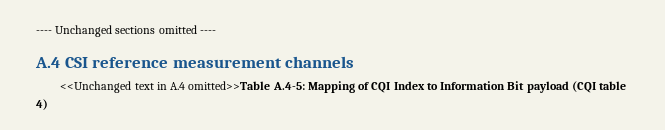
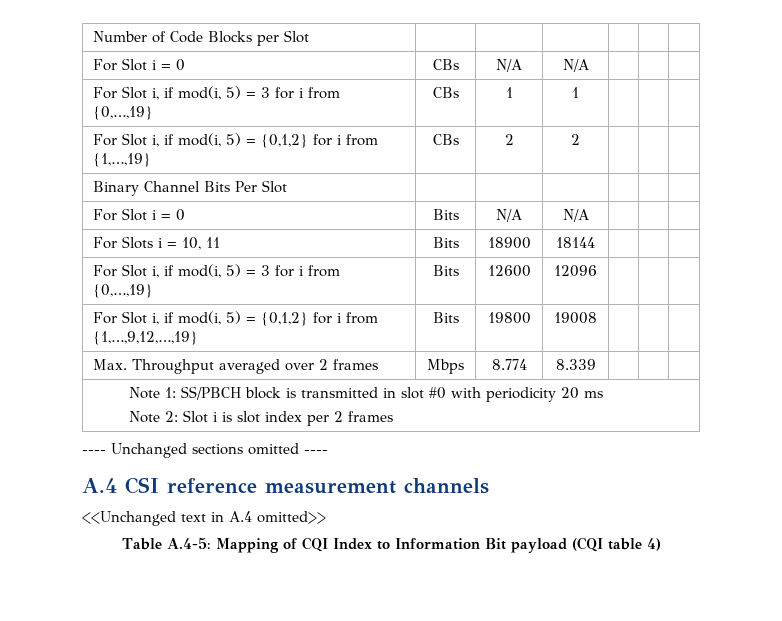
(36, 32) none -> [93,30,310,46] [93,58,186,71] [432,59,459,70] [496,59,522,72] [562,59,589,72] [93,86,341,100] [93,106,154,120] [432,87,459,98] [505,87,513,98] [572,87,579,98] [93,133,379,148] [93,153,152,167] [432,134,459,145] [504,134,514,145] [571,134,580,145] [93,180,288,196] [93,208,186,221] [432,209,459,220] [496,209,522,222] [562,209,589,222] [93,236,221,250] [432,237,459,248] [487,237,531,249] [556,237,595,248] [93,264,341,278] [93,284,154,298] [432,265,459,276] [487,265,531,277] [554,265,597,277] [93,311,379,326] [93,331,199,345] [432,312,459,323] [487,312,531,324] [554,312,597,324] [93,359,379,374] [427,359,464,374] [491,359,527,370] [555,359,596,370] [128,386,603,402] [128,410,393,426] Number of Code Blocks per Slot | | | | | | // For Slot i = 0 | CBs | N/A | N/A | | | // For Slot i, if mod(i, 5) = 3 for i from {0,…,19} | CBs | 1 | 1 | | | // For Slot i, if mod(i, 5) = {0,1,2} for i from {1,…,19} | CBs | 2 | 2 | | | // Binary Channel Bits Per Slot | | | | | | // For Slot i = 0 | Bits | N/A | N/A | | | // For Slots i = 10, 11 | Bits | 18900 | 18144 | | | // For Slot i, if mod(i, 5) = 3 for i from {0,…,19} | Bits | 12600 | 12096 | | | // For Slot i, if mod(i, 5) = {0,1,2} for i from {1,…,9,12,…,19} | Bits | 19800 | 19008 | | | // Max. Throughput averaged over 2 frames | Mbps | 8.774 | 8.339 | | | // Note 1: SS/PBCH block is transmitted in slot #0 with periodicity 20 ms // Note 2: Slot i is slot index per 2 frames //
[188,81,271,90] omitted>>Table -> [257,511,326,524] [121,538,162,550] omitted>> // Table

